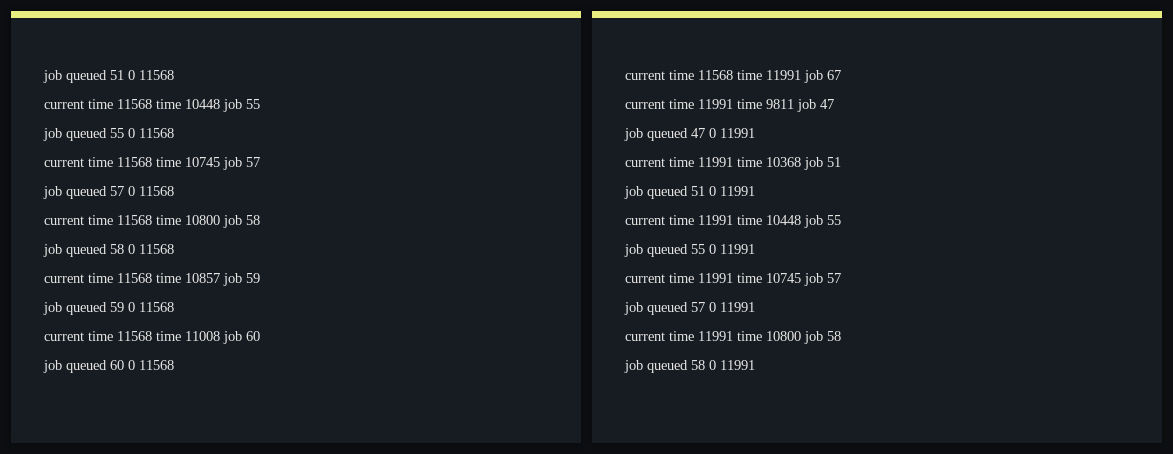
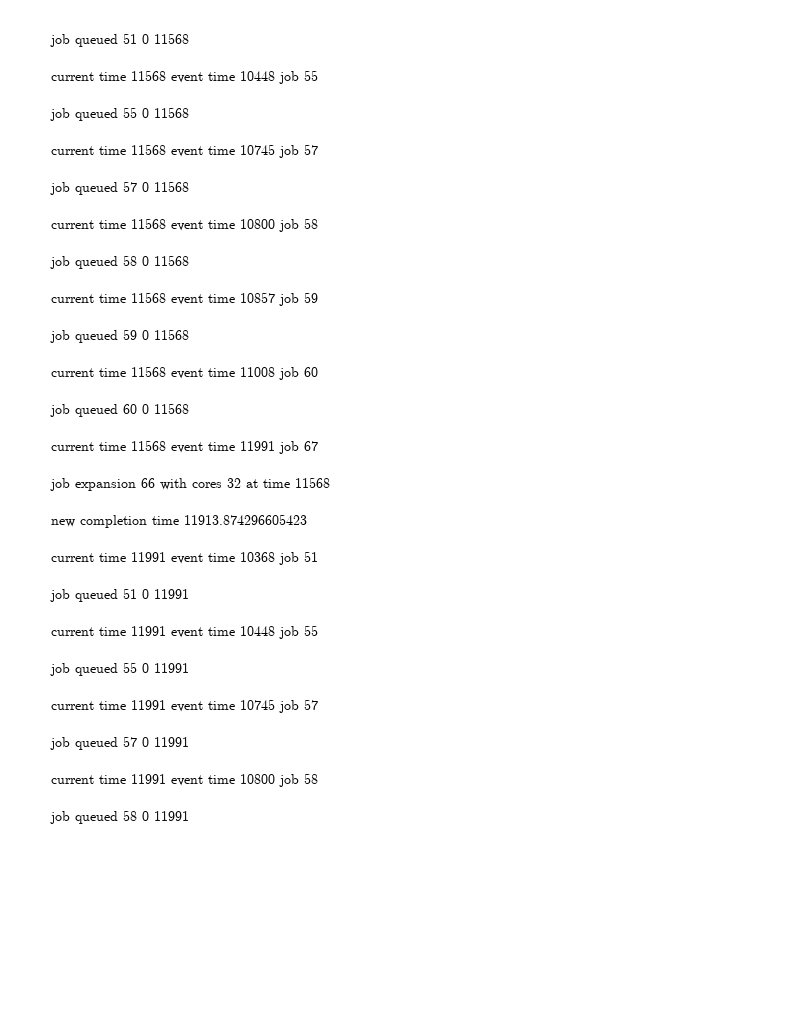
(152, 104) none -> [171,72,203,83] event
(152, 162) none -> [171,146,203,157] event
(152, 220) none -> [171,220,203,231] event
(152, 278) none -> [171,294,203,305] event
(152, 336) none -> [171,368,203,379] event
(733, 75) none -> [171,442,203,453] event
[625,99,834,112] [624,128,755,141] [625,157,733,167] current time 11991 time 9811 job 47 // job queued 47 0 11991 // current time 11991 -> [50,477,330,491] [51,514,307,528] [51,552,203,564] job expansion 66 with cores 32 at time 11568 // new completion time 11913.874296605423 // current time 11991 event
(733, 220) none -> [171,627,203,638] event
(733, 278) none -> [171,701,203,712] event
(733, 336) none -> [171,775,203,786] event

